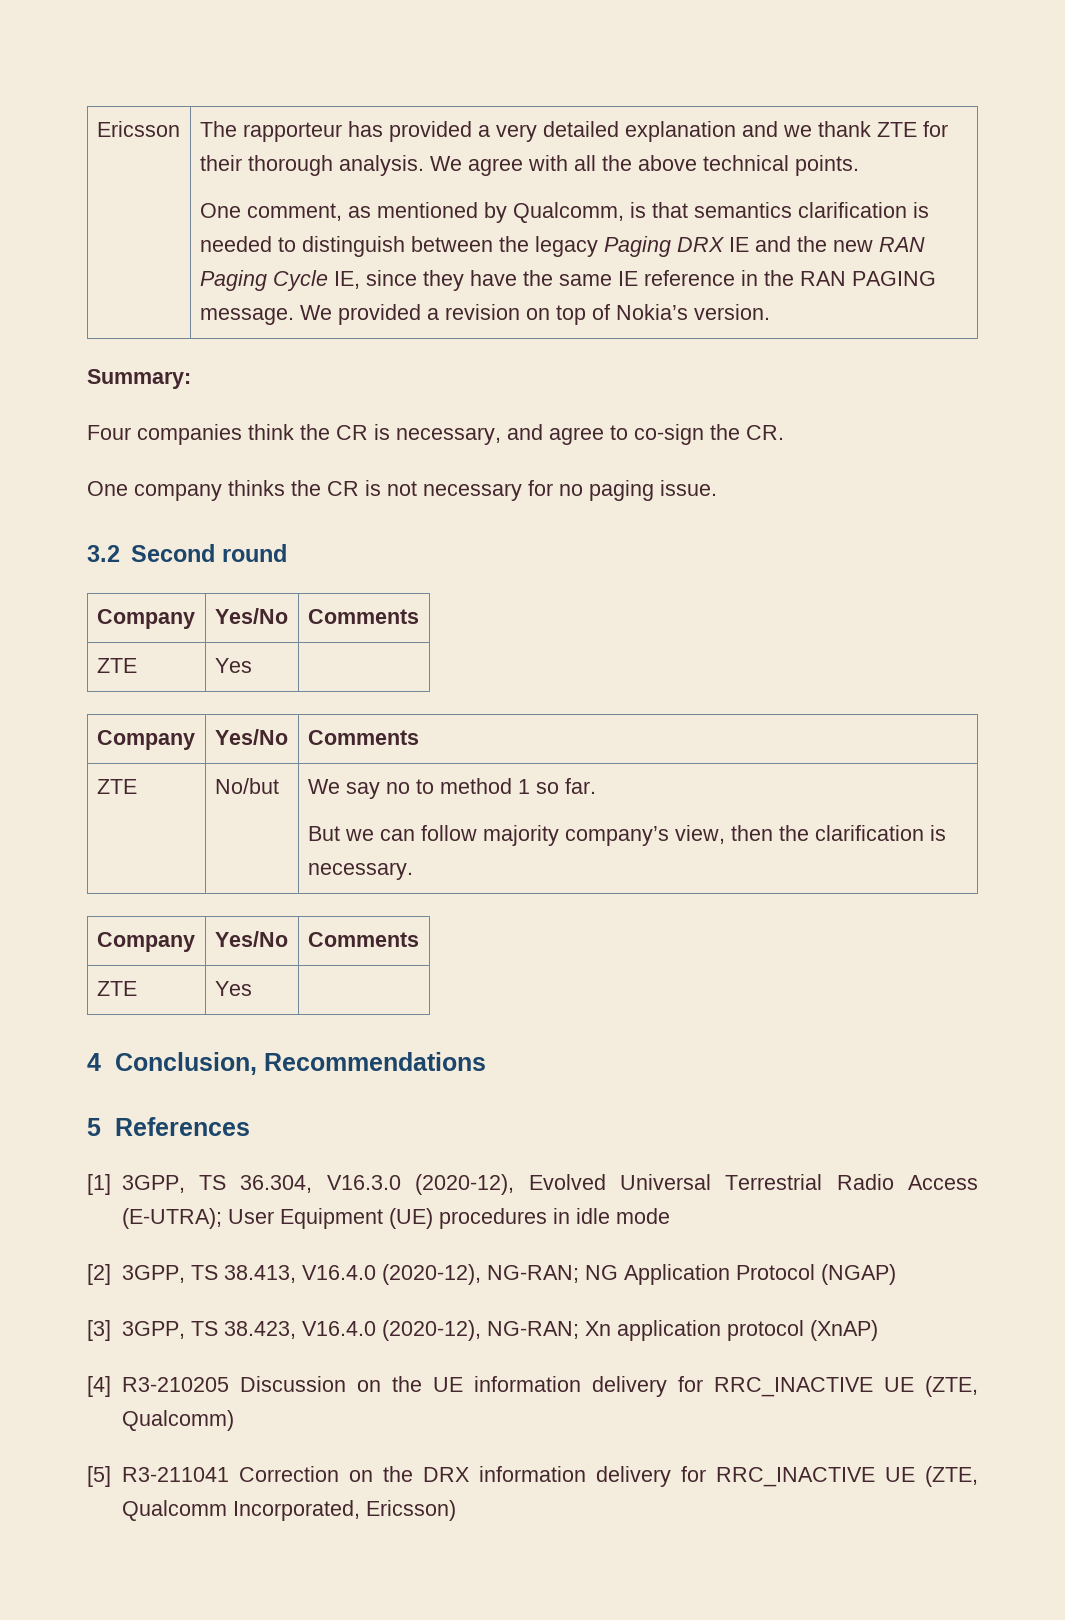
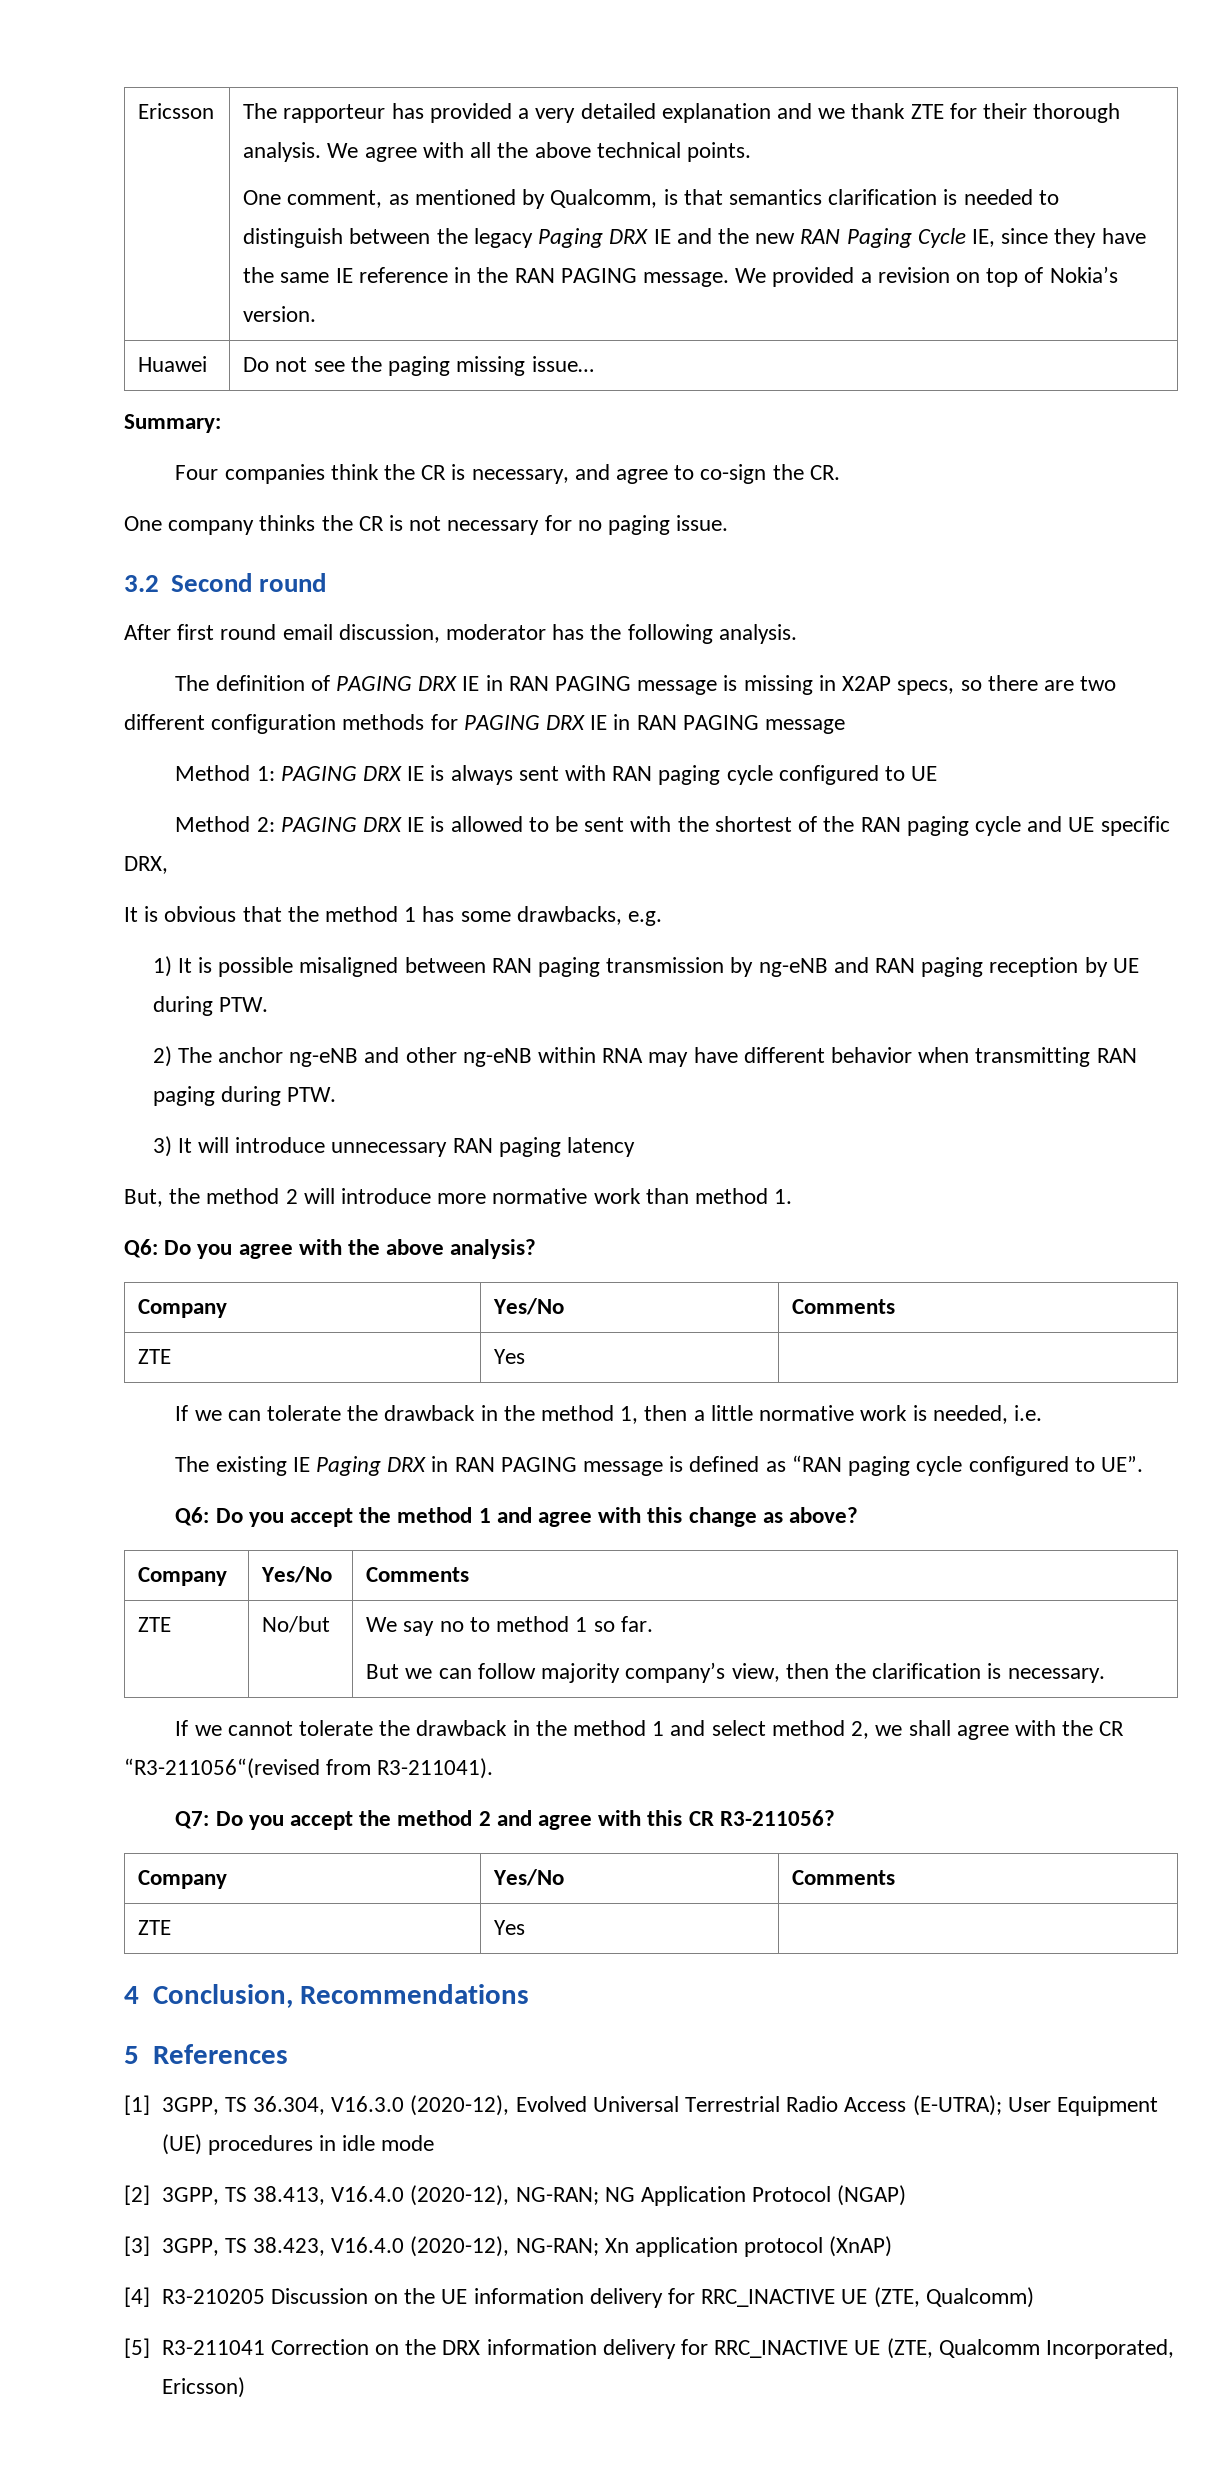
(770, 312) none -> [138,356,208,372] [243,356,594,376] // Huawei | Do not see the paging missing issue…
[96,609,195,629] [214,608,288,624] [307,609,419,624] [96,658,137,673] [214,658,252,673] // Company | Yes/No | Comments // ZTE | Yes | -> [124,624,797,644] [175,675,1117,695] [124,714,846,734] [175,765,938,785] [175,816,1170,836] [124,856,168,874] [124,906,663,926] [152,956,1139,977] [152,996,268,1016] [152,1046,1137,1067] [152,1086,336,1106] [152,1136,635,1157] [124,1188,793,1207] [124,1239,537,1259] [138,1299,228,1318] [493,1298,565,1315] [792,1299,896,1314] [138,1349,172,1364] [494,1349,526,1364] [175,1405,1042,1424] [175,1455,1143,1476] [175,1507,859,1527] // After first round email discussion, moderator has the following analysis. // The definition of PAGING DRX IE in RAN PAGING message is missing in X2AP specs, so there are two different configuration methods for PAGING DRX IE in RAN PAGING message // Method 1: PAGING DRX IE is always sent with RAN paging cycle configured to UE // Method 2: PAGING DRX IE is allowed to be sent with the shortest of the RAN paging cycle and UE specific DRX, // It is obvious that the method 1 has some drawbacks, e.g. // 1) It is possible misaligned between RAN paging transmission by ng-eNB and RAN paging reception by UE during PTW. // 2) The anchor ng-eNB and other ng-eNB within RNA may have different behavior when transmitting RAN paging during PTW. // 3) It will introduce unnecessary RAN paging latency // But, the method 2 will introduce more normative work than method 1. // Q6: Do you agree with the above analysis? // Company | Yes/No | Comments // ZTE | Yes | // If we can tolerate the drawback in the method 1, then a little normative work is needed, i.e. // The existing IE Paging DRX in RAN PAGING message is defined as “RAN paging cycle configured to UE”. // Q6: Do you accept the method 1 and agree with this change as above?
(413, 871) none -> [175,1720,1125,1740] [124,1758,494,1779] [175,1810,835,1830] // If we cannot tolerate the drawback in the method 1 and select method 2, we shall agree with the CR “R3-211056“(revised from R3-211041). // Q7: Do you accept the method 2 and agree with this CR R3-211056?

